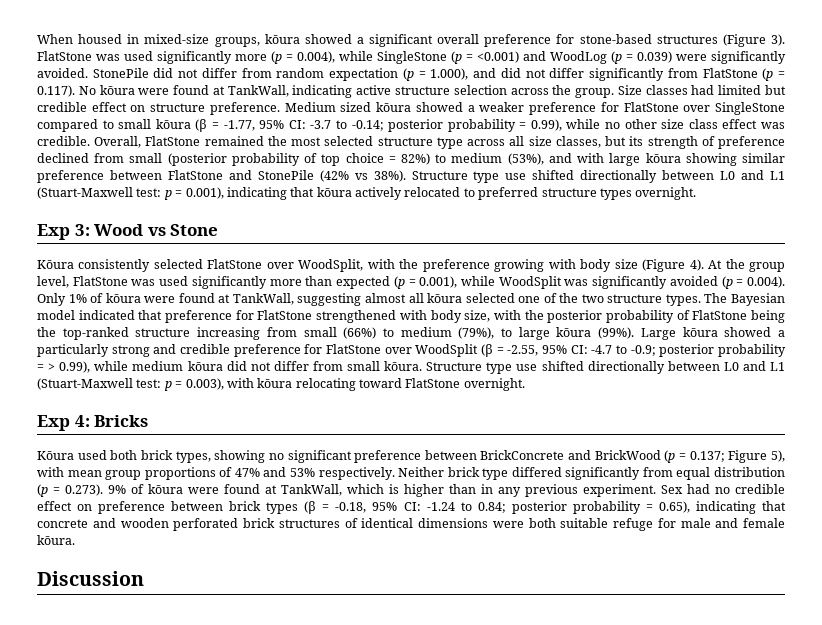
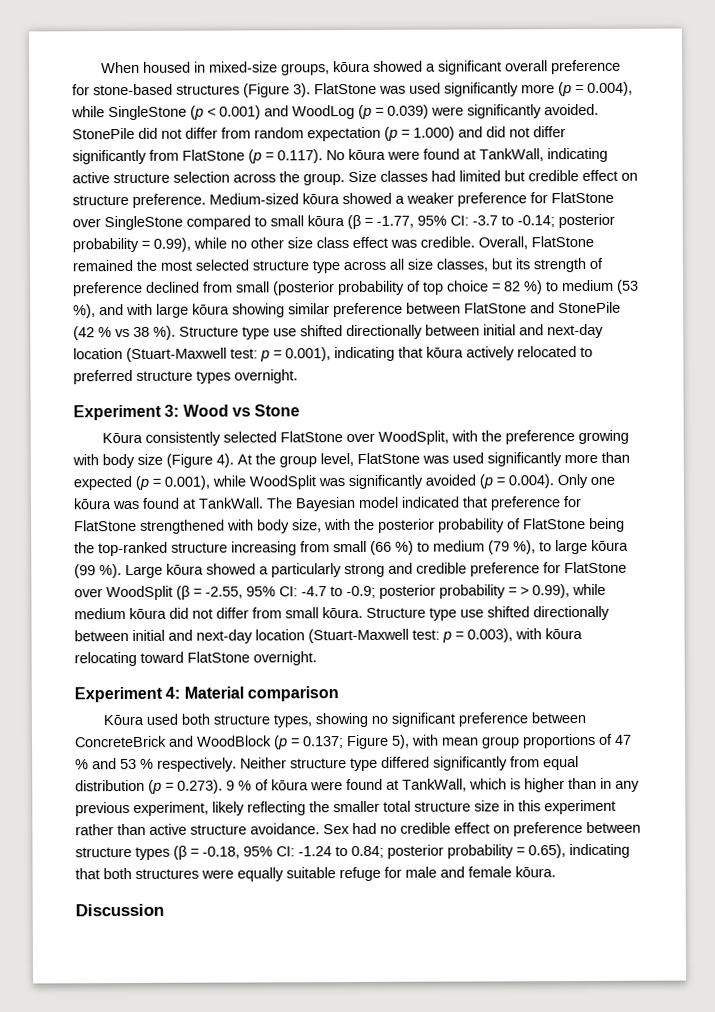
[466,51,519,63] = <0.001) -> [207,105,261,120] < 0.001)
[430,68,469,80] 1.000), -> [413,126,455,141] 1.000)
[284,102,372,112] Medium sized -> [209,193,299,205] Medium-sized
[401,153,544,165] 82%) to medium (53%), -> [504,279,639,295] [73,304,96,319] 82 %) to medium (53 %),
[319,170,785,183] (42% vs 38%). Structure type use shifted directionally between L0 and L1 -> [73,323,604,341] [73,348,123,360] (42 % vs 38 %). Structure type use shifted directionally between initial and next-day location
[37,224,70,240] Exp -> [73,404,162,421] Experiment
[68,293,701,306] 1% of kōura were found at TankWall, suggesting almost all kōura selected one of the two structure types. -> [590,476,615,485] [73,497,264,510] one kōura was found at TankWall.
[343,327,495,339] (66%) to medium (79%), -> [370,540,536,555] (66 %) to medium (79 %),
[598,327,635,339] (99%). -> [74,564,122,579] (99 %).
[723,361,786,371] L0 and L1 -> [132,629,305,644] initial and next-day location
[37,415,149,431] Exp 4: Bricks -> [74,686,339,703] Experiment 4: Material comparison
[140,450,173,460] brick -> [213,714,271,725] structure
[480,450,661,460] BrickConcrete and BrickWood -> [75,735,272,748] ConcreteBrick and WoodBlock
[234,467,315,477] 47% and 53% -> [615,734,632,745] [75,758,154,770] 47 % and 53 %
[447,467,480,477] brick -> [290,758,347,769] structure
[108,485,126,494] 9% -> [226,780,252,791] 9 %
[583,484,656,497] experiment. -> [133,799,616,816] [75,823,320,836] experiment, likely reflecting the smaller total structure size in this experiment rather than active structure avoidance.
[229,501,262,511] brick -> [75,846,132,858] structure
[37,518,556,531] concrete and wooden perforated brick structures of identical dimensions were both -> [103,867,284,882] both structures were equally

